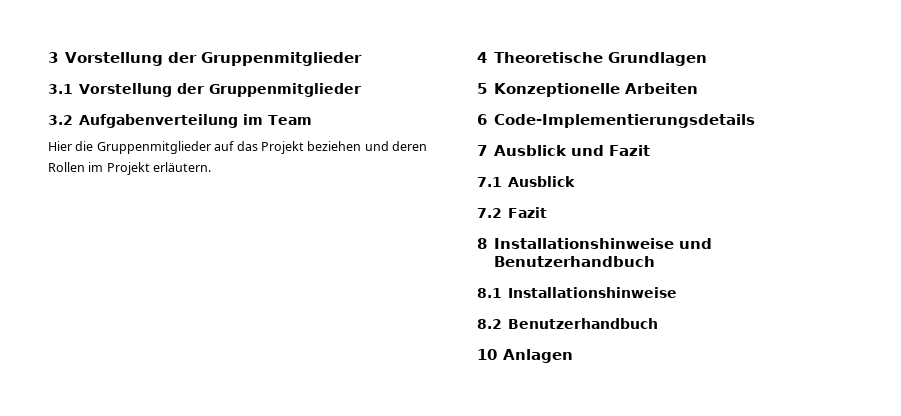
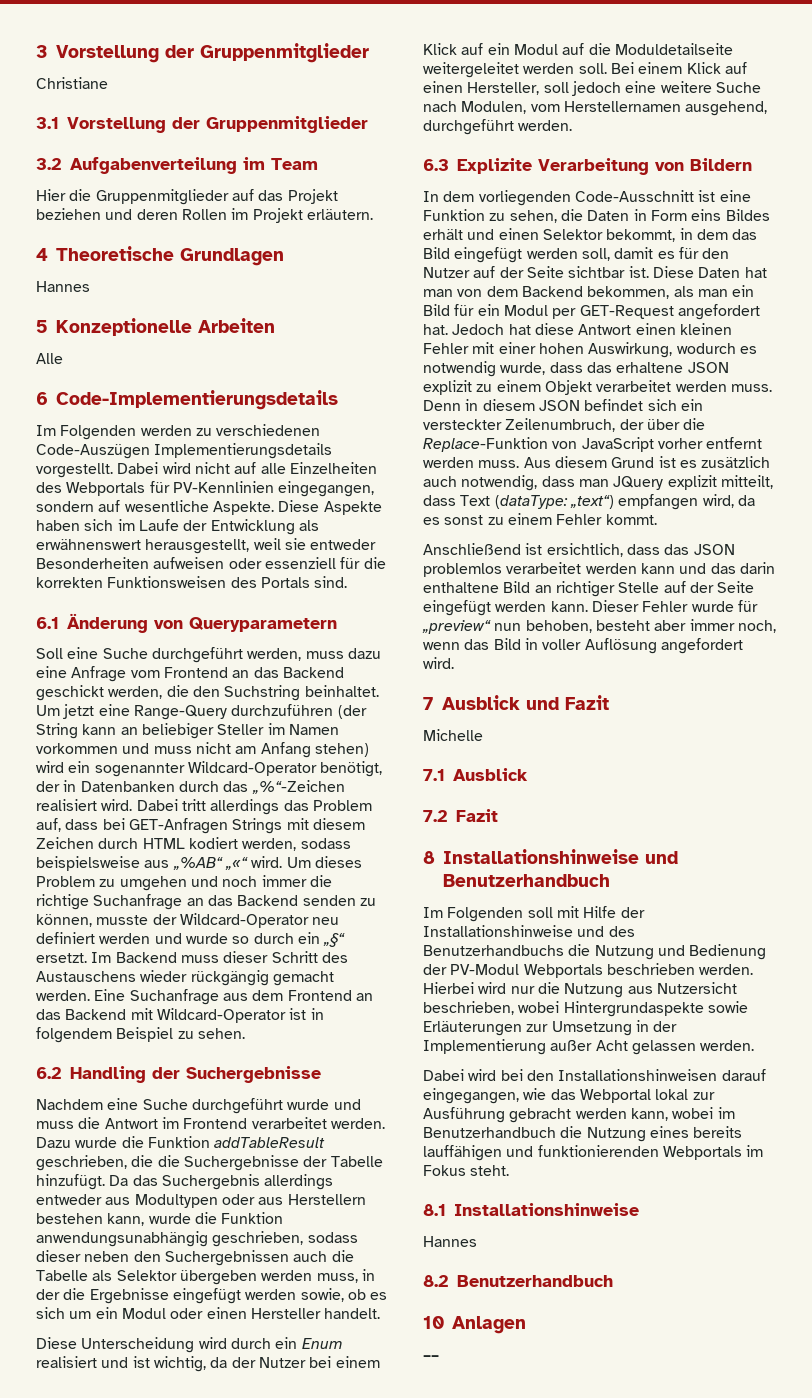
(362, 59) none -> [36,77,108,89] // Christiane
(707, 59) none -> [36,281,90,292] // Hannes
(698, 88) none -> [36,353,63,364] // Alle
(755, 121) none -> [36,424,321,440] [36,443,333,459] [36,462,377,478] [36,481,375,497] [36,500,382,515] [36,519,319,535] [36,538,377,554] [36,557,386,569] [36,576,348,588] [36,613,337,633] [36,647,381,663] [36,666,344,682] [36,685,379,701] [36,704,367,720] [36,723,339,739] [36,742,369,758] [36,761,383,777] [36,780,345,794] [36,799,372,815] [36,818,365,834] [36,837,351,851] [36,856,362,871] [36,875,332,891] [36,894,376,910] [36,913,340,928] [36,932,346,947] [36,951,348,963] [36,970,334,986] [36,989,373,1005] [36,1008,324,1023] [36,1027,245,1043] [36,1066,321,1083] [36,1098,361,1114] [36,1117,385,1129] [36,1136,326,1148] [36,1155,383,1171] [36,1174,334,1190] [36,1194,366,1208] [36,1212,284,1226] [36,1231,358,1247] [36,1250,354,1266] [36,1269,375,1285] [36,1288,388,1304] [36,1307,381,1319] [36,1337,343,1353] [36,1356,380,1372] [423,43,733,55] [423,62,747,78] [423,81,761,96] [423,101,768,116] [423,119,573,135] [423,158,752,175] [423,190,751,206] [423,209,770,223] [423,228,758,242] [423,247,730,263] [423,266,767,278] [423,285,755,299] [423,304,760,320] [423,323,732,335] [423,342,757,358] [423,361,729,377] [423,380,772,395] [423,399,703,411] [423,418,706,432] [423,437,763,452] [423,456,771,468] [423,475,773,491] [423,494,755,510] [423,513,657,525] [423,543,735,557] [423,562,775,577] [423,581,755,597] [423,600,758,616] [422,619,776,634] [423,638,743,654] [423,657,454,669] // Im Folgenden werden zu verschiedenen Code-Auszügen Implementierungsdetails vorgestellt. Dabei wird nicht auf alle Einzelheiten des Webportals für PV-Kennlinien eingegangen, sondern auf wesentliche Aspekte. Diese Aspekte haben sich im Laufe der Entwicklung als erwähnenswert herausgestellt, weil sie entweder Besonderheiten aufweisen oder essenziell für die korrekten Funktionsweisen des Portals sind. // 6.1 Änderung von Queryparametern // Soll eine Suche durchgeführt werden, muss dazu eine Anfrage vom Frontend an das Backend geschickt werden, die den Suchstring beinhaltet. Um jetzt eine Range-Query durchzuführen (der String kann an beliebiger Steller im Namen vorkommen und muss nicht am Anfang stehen) wird ein sogenannter Wildcard-Operator benötigt, der in Datenbanken durch das „%“-Zeichen realisiert wird. Dabei tritt allerdings das Problem auf, dass bei GET-Anfragen Strings mit diesem Zeichen durch HTML kodiert werden, sodass beispielsweise aus „%AB“ „«“ wird. Um dieses Problem zu umgehen und noch immer die richtige Suchanfrage an das Backend senden zu können, musste der Wildcard-Operator neu definiert werden und wurde so durch ein „§“ ersetzt. Im Backend muss dieser Schritt des Austauschens wieder rückgängig gemacht werden. Eine Suchanfrage aus dem Frontend an das Backend mit Wildcard-Operator ist in folgendem Beispiel zu sehen. // 6.2 Handling der Suchergebnisse // Nachdem eine Suche durchgeführt wurde und muss die Antwort im Frontend verarbeitet werden. Dazu wurde die Funktion addTableResult geschrieben, die die Suchergebnisse der Tabelle hinzufügt. Da das Suchergebnis allerdings entweder aus Modultypen oder aus Herstellern bestehen kann, wurde die Funktion anwendungsunabhängig geschrieben, sodass dieser neben den Suchergebnissen auch die Tabelle als Selektor übergeben werden muss, in der die Ergebnisse eingefügt werden sowie, ob es sich um ein Modul oder einen Hersteller handelt. // Diese Unterscheidung wird durch ein Enum realisiert und ist wichtig, da der Nutzer bei einem Klick auf ein Modul auf die Moduldetailseite weitergeleitet werden soll. Bei einem Klick auf einen Hersteller, soll jedoch eine weitere Suche nach Modulen, vom Herstellernamen ausgehend, durchgeführt werden. // 6.3 Explizite Verarbeitung von Bildern // In dem vorliegenden Code-Ausschnitt ist eine Funktion zu sehen, die Daten in Form eins Bildes erhält und einen Selektor bekommt, in dem das Bild eingefügt werden soll, damit es für den Nutzer auf der Seite sichtbar ist. Diese Daten hat man von dem Backend bekommen, als man ein Bild für ein Modul per GET-Request angefordert hat. Jedoch hat diese Antwort einen kleinen Fehler mit einer hohen Auswirkung, wodurch es notwendig wurde, dass das erhaltene JSON explizit zu einem Objekt verarbeitet werden muss. Denn in diesem JSON befindet sich ein versteckter Zeilenumbruch, der über die Replace-Funktion von JavaScript vorher entfernt werden muss. Aus diesem Grund ist es zusätzlich auch notwendig, dass man JQuery explizit mitteilt, dass Text (dataType: „text“) empfangen wird, da es sonst zu einem Fehler kommt. // Anschließend ist ersichtlich, dass das JSON problemlos verarbeitet werden kann und das darin enthaltene Bild an richtiger Stelle auf der Seite eingefügt werden kann. Dieser Fehler wurde für „preview“ nun behoben, besteht aber immer noch, wenn das Bild in voller Auflösung angefordert wird.
(650, 150) none -> [423,729,483,741] // Michelle
(655, 261) none -> [423,906,645,922] [423,925,635,937] [423,944,767,960] [423,963,754,978] [423,982,737,998] [423,1001,748,1017] [423,1020,678,1036] [423,1039,755,1055] [423,1069,766,1081] [423,1088,715,1104] [423,1107,735,1123] [423,1126,743,1142] [423,1145,764,1161] [423,1165,510,1176] // Im Folgenden soll mit Hilfe der Installationshinweise und des Benutzerhandbuchs die Nutzung und Bedienung der PV-Modul Webportals beschrieben werden. Hierbei wird nur die Nutzung aus Nutzersicht beschrieben, wobei Hintergrundaspekte sowie Erläuterungen zur Umsetzung in der Implementierung außer Acht gelassen werden. // Dabei wird bei den Installationshinweisen darauf eingegangen, wie das Webportal lokal zur Ausführung gebracht werden kann, wobei im Benutzerhandbuch die Nutzung eines bereits lauffähigen und funktionierenden Webportals im Fokus steht.
(678, 292) none -> [423,1236,477,1247] // Hannes
(574, 356) none -> [423,1355,439,1360] // ––

